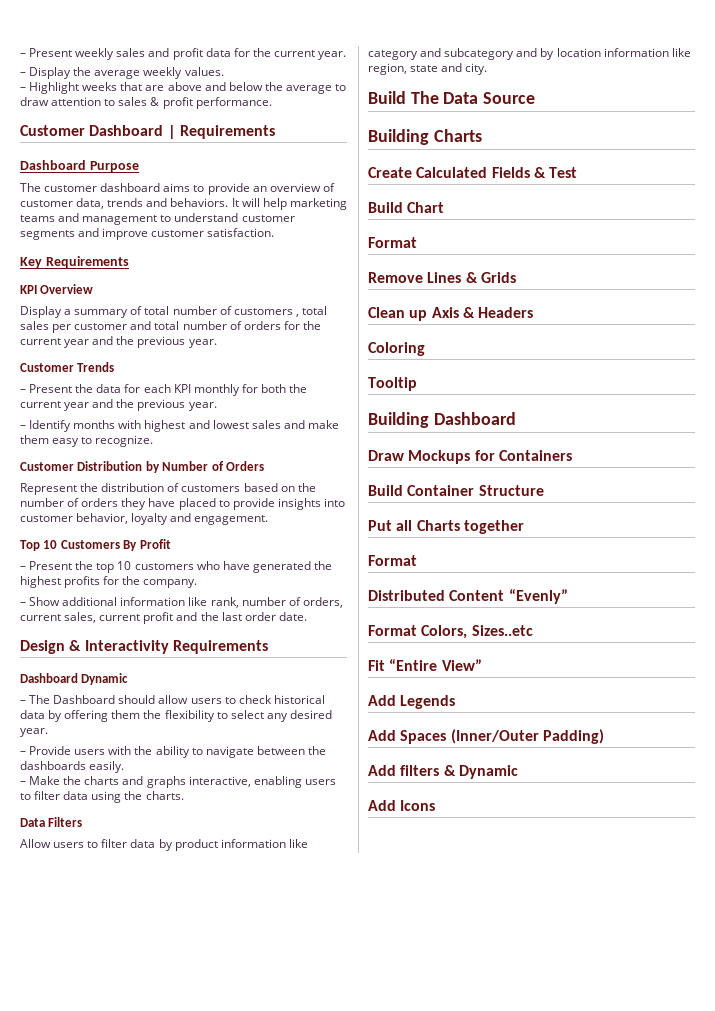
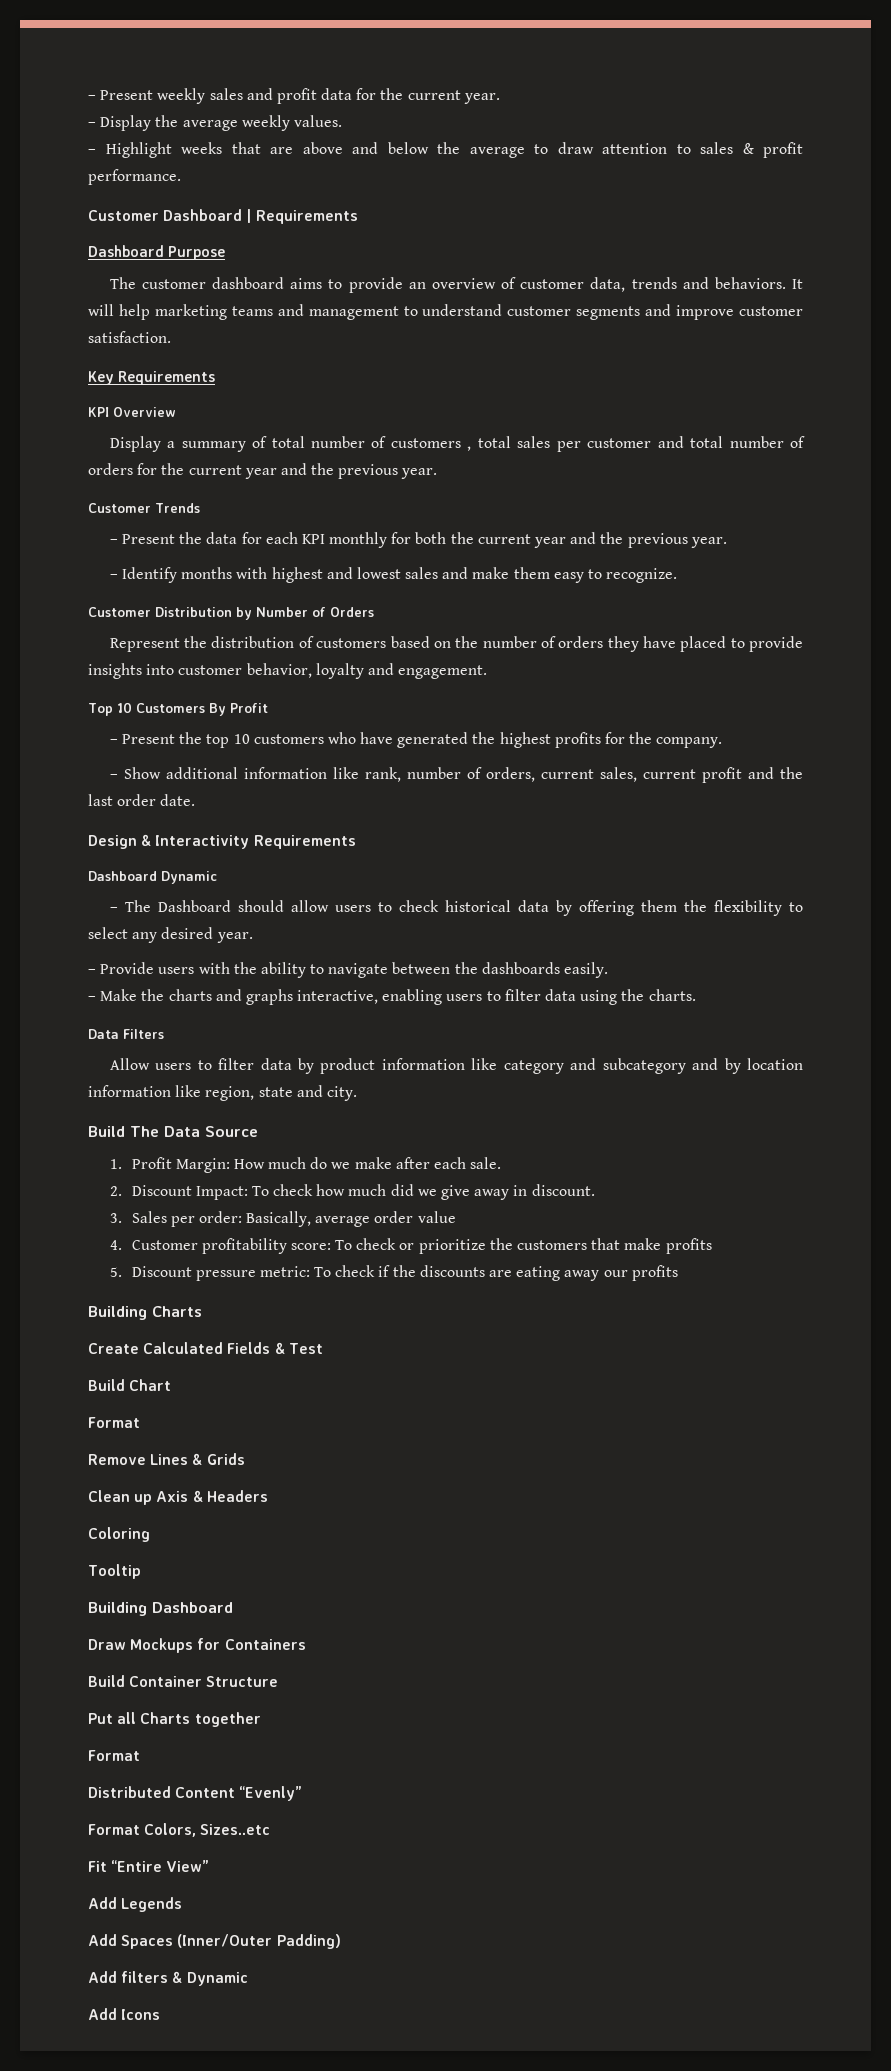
(536, 98) none -> [109,1157,502,1173] [109,1184,595,1200] [109,1211,456,1227] [109,1238,712,1254] [109,1265,678,1281] // 1. Profit Margin: How much do we make after each sale. // 2. Discount Impact: To check how much did we give away in discount. // 3. Sales per order: Basically, average order value // 4. Customer profitability score: To check or prioritize the customers that make profits // 5. Discount pressure metric: To check if the discounts are eating away our profits

